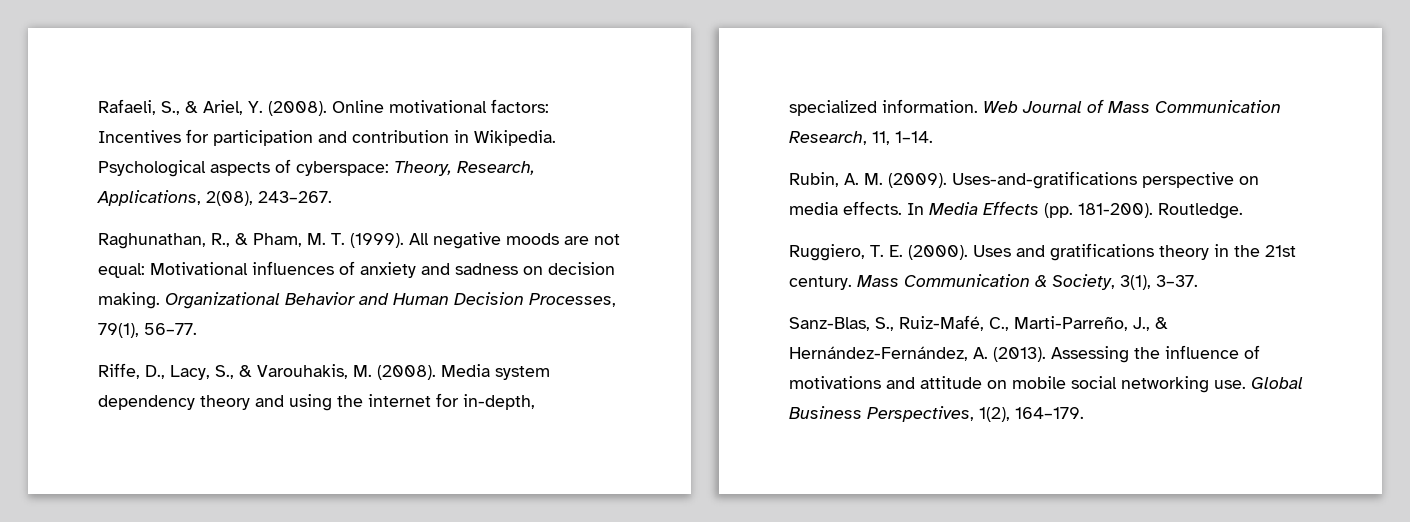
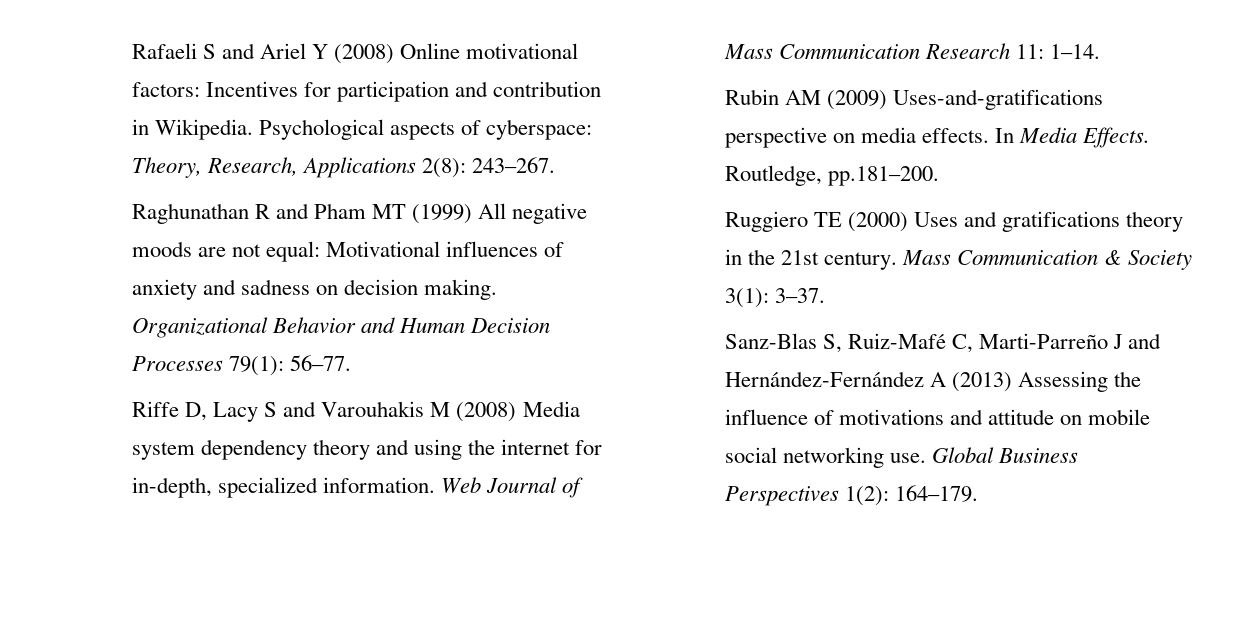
[97,99,327,116] Rafaeli, S., & Ariel, Y. (2008). -> [131,43,395,64] Rafaeli S and Ariel Y (2008)
[96,190,253,206] Applications, 2(08), -> [302,157,467,178] Applications 2(8):
[97,233,404,249] Raghunathan, R., & Pham, M. T. (1999). -> [131,203,473,224] Raghunathan R and Pham MT (1999)
[528,293,616,307] [97,323,139,338] Processes, 79(1), -> [131,356,285,376] Processes 79(1):
[97,363,436,380] Riffe, D., Lacy, S., & Varouhakis, M. (2008). -> [131,401,517,422] Riffe D, Lacy S and Varouhakis M (2008)
[788,131,890,145] Research, 11, -> [925,43,1045,59] Research 11:
[788,172,947,188] Rubin, A. M. (2009). -> [724,89,888,110] Rubin AM (2009)
[982,201,1243,219] [788,244,968,261] Effects (pp. 181-200). Routledge. // Ruggiero, T. E. (2000). -> [1082,127,1151,148] [724,165,940,186] [724,211,909,232] Effects. Routledge, pp.181–200. // Ruggiero TE (2000)
[1051,274,1151,290] Society, 3(1), -> [1128,250,1193,270] [724,288,769,308] Society 3(1):
[788,315,1168,331] [788,346,1046,362] Sanz-Blas, S., Ruiz-Mafé, C., Marti-Parreño, J., & Hernández-Fernández, A. (2013). -> [724,333,1162,353] [724,371,1013,392] Sanz-Blas S, Ruiz-Mafé C, Marti-Parreño J and Hernández-Fernández A (2013)
[866,406,1010,422] Perspectives, 1(2), -> [724,486,890,506] Perspectives 1(2):

